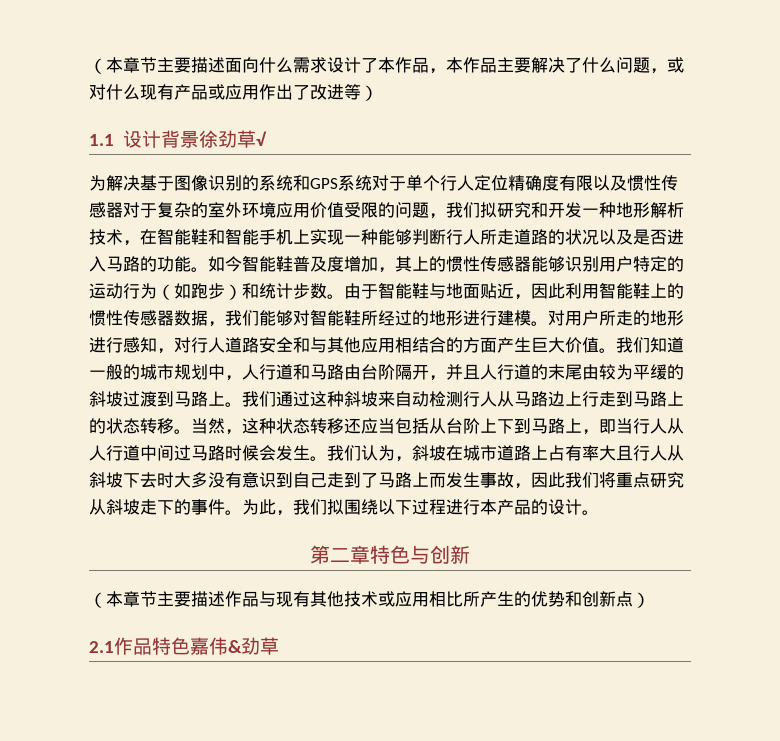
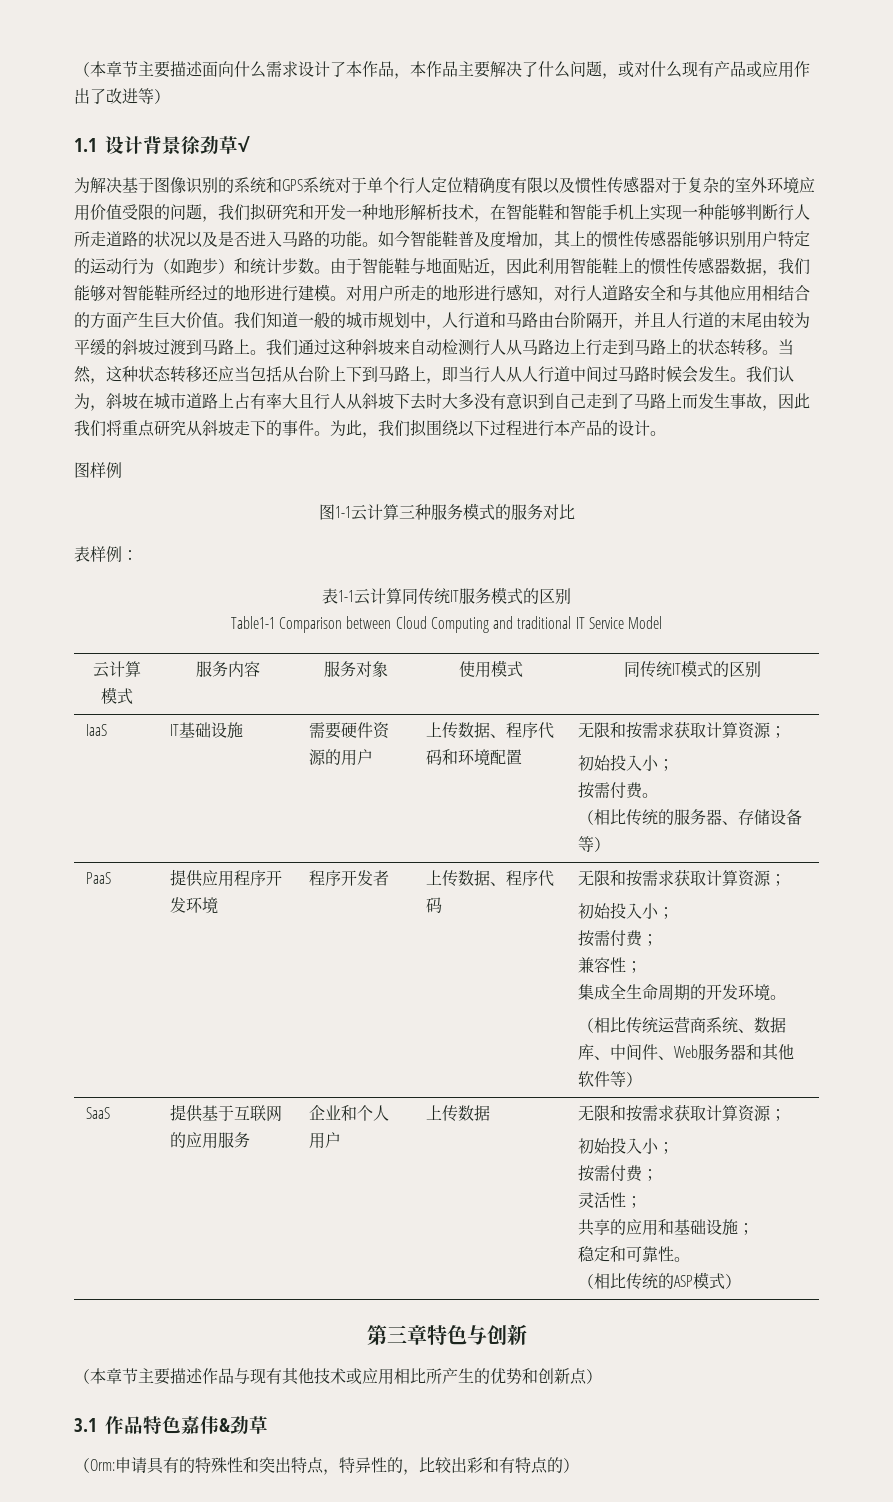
(599, 512) none -> [74,462,122,478] [318,503,575,521] [74,546,138,562] [322,587,571,605] [230,616,663,633] [92,661,141,678] [100,687,133,704] [196,661,260,677] [324,661,388,677] [458,660,523,678] [624,660,761,678] [85,724,107,736] [169,722,243,739] [308,722,390,739] [308,749,373,766] [425,722,554,739] [425,749,522,766] [577,721,786,739] [577,754,674,771] [577,782,658,799] [577,809,802,826] [577,836,610,852] [85,872,111,884] [169,869,282,887] [169,897,218,914] [308,870,389,886] [425,870,554,887] [425,897,442,913] [577,869,786,887] [577,902,674,919] [577,930,658,947] [577,957,642,973] [577,984,786,1001] [577,1016,786,1034] [577,1044,794,1061] [577,1071,642,1087] [85,1107,110,1119] [169,1104,282,1122] [169,1132,250,1149] [308,1105,389,1121] [308,1132,341,1149] [425,1105,490,1122] [577,1104,786,1122] [577,1137,674,1154] [577,1165,658,1182] [577,1192,642,1208] [577,1219,754,1236] [577,1246,690,1262] [577,1272,741,1290] // 图样例 // 图1-1云计算三种服务模式的服务对比 // 表样例： // 表1-1云计算同传统IT服务模式的区别 // Table1-1 Comparison between Cloud Computing and traditional IT Service Model // 云计算模式 | 服务内容 | 服务对象 | 使用模式 | 同传统IT模式的区别 // IaaS | IT基础设施 | 需要硬件资源的用户 | 上传数据、程序代码和环境配置 | 无限和按需求获取计算资源； // 初始投入小； // 按需付费。 // （相比传统的服务器、存储设备等） // PaaS | 提供应用程序开发环境 | 程序开发者 | 上传数据、程序代码 | 无限和按需求获取计算资源； // 初始投入小； // 按需付费； // 兼容性； // 集成全生命周期的开发环境。 // （相比传统运营商系统、数据库、中间件、Web服务器和其他软件等） // SaaS | 提供基于互联网的应用服务 | 企业和个人用户 | 上传数据 | 无限和按需求获取计算资源； // 初始投入小； // 按需付费； // 灵活性； // 共享的应用和基础设施； // 稳定和可靠性。 // （相比传统的ASP模式）
[330,548,350,562] 二 -> [386,1325,407,1343] 三
[89,641,114,653] 2.1 -> [74,1418,97,1432] 3.1
(279, 646) none -> [74,1457,579,1475] // （Orm:申请具有的特殊性和突出特点，特异性的，比较出彩和有特点的）

